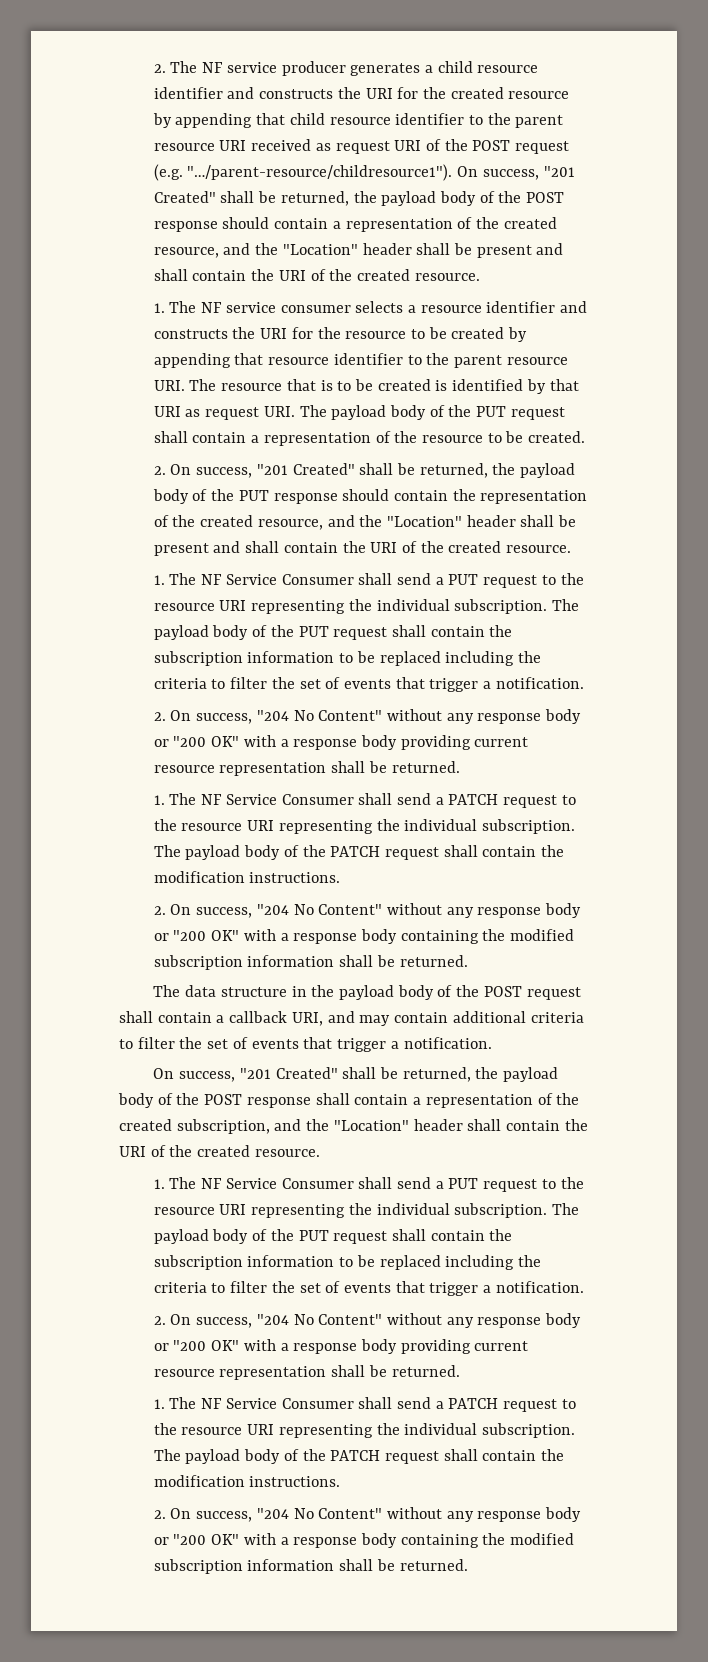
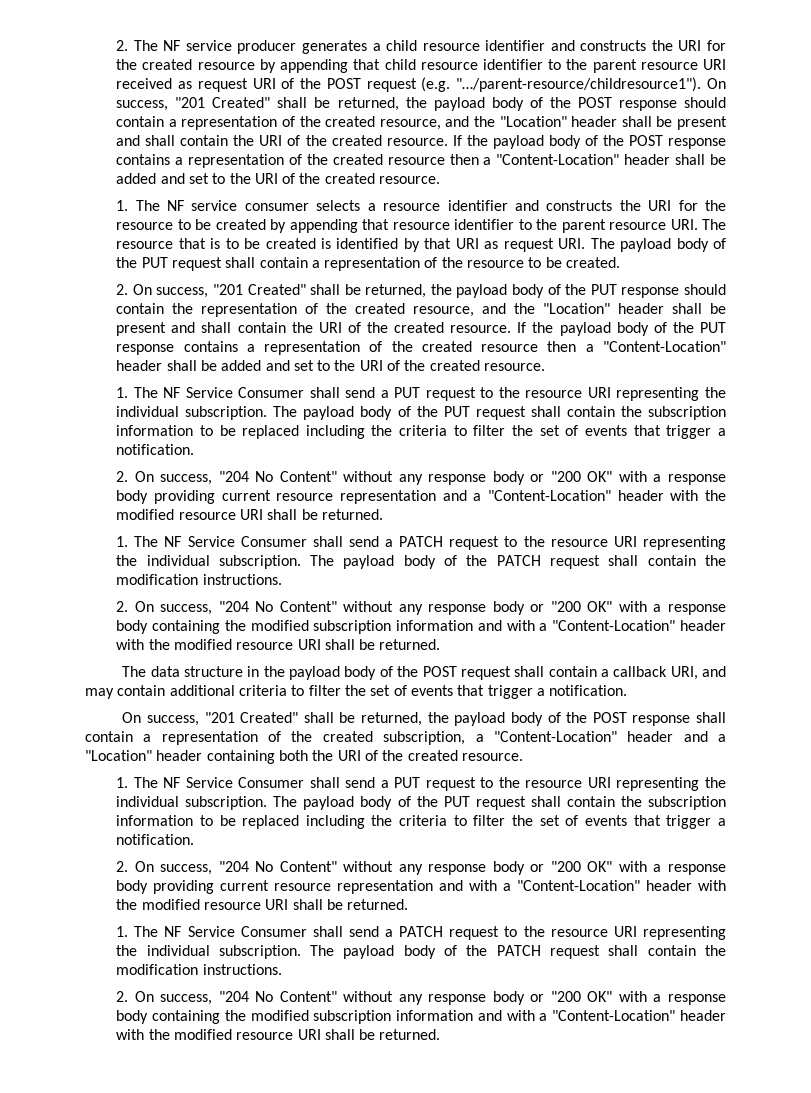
(480, 277) none -> [452,135,727,149] [116,154,726,168] [116,173,441,184] If the payload body of the POST response contains a representation of the created resource then a "Content-Location" header shall be added and set to the URI of the created resource.
[153,573,584,588] [153,599,579,614] [153,625,513,640] [153,651,541,666] [153,677,584,692] [153,709,582,724] [153,735,529,750] [153,761,460,776] [153,793,576,808] [153,819,575,834] [153,845,565,860] [153,871,341,883] [153,903,582,918] [153,929,575,944] [153,955,468,970] [153,985,581,1000] [119,1011,584,1026] [119,1037,492,1052] [153,1067,559,1082] [118,1093,580,1108] [119,1119,561,1134] // 1. The NF Service Consumer shall send a PUT request to the resource URI representing the individual subscription. The payload body of the PUT request shall contain the subscription information to be replaced including the criteria to filter the set of events that trigger a notification. // 2. On success, "204 No Content" without any response body or "200 OK" with a response body providing current resource representation shall be returned. // 1. The NF Service Consumer shall send a PATCH request to the resource URI representing the individual subscription. The payload body of the PATCH request shall contain the modification instructions. // 2. On success, "204 No Content" without any response body or "200 OK" with a response body containing the modified subscription information shall be returned. // The data structure in the payload body of the POST request shall contain a callback URI, and may contain additional criteria to filter the set of events that trigger a notification. // On success, "201 Created" shall be returned, the payload body of the POST response shall contain a representation of the created subscription, and the "Location" header shall contain -> [517,322,726,336] [116,341,726,355] [116,360,331,371] If the payload body of the PUT response contains a representation of the created resource then a "Content-Location" header shall be added and set to
(327, 1373) none -> [442,490,727,501] [116,509,263,520] and a "Content-Location" header with the modified resource URI
(335, 1565) none -> [477,620,727,631] [116,639,441,650] [122,666,726,680] [85,685,628,699] [122,712,726,726] [85,731,727,745] [85,750,523,764] [116,777,726,791] [116,796,726,810] [116,815,726,829] [116,834,195,845] [116,861,726,875] [116,880,726,894] [116,899,409,910] [116,926,726,940] [116,945,726,959] [116,964,282,975] [116,991,726,1005] [116,1010,727,1024] [116,1029,321,1040] and with a "Content-Location" header with the modified resource URI shall be returned. // The data structure in the payload body of the POST request shall contain a callback URI, and may contain additional criteria to filter the set of events that trigger a notification. // On success, "201 Created" shall be returned, the payload body of the POST response shall contain a representation of the created subscription, a "Content-Location" header and a "Location" header containing both the URI of the created resource. // 1. The NF Service Consumer shall send a PUT request to the resource URI representing the individual subscription. The payload body of the PUT request shall contain the subscription information to be replaced including the criteria to filter the set of events that trigger a notification. // 2. On success, "204 No Content" without any response body or "200 OK" with a response body providing current resource representation and with a "Content-Location" header with the modified resource URI shall be returned. // 1. The NF Service Consumer shall send a PATCH request to the resource URI representing the individual subscription. The payload body of the PATCH request shall contain the modification instructions. // 2. On success, "204 No Content" without any response body or "200 OK" with a response body containing the modified subscription information and with a "Content-Location" header with the modified resource URI

